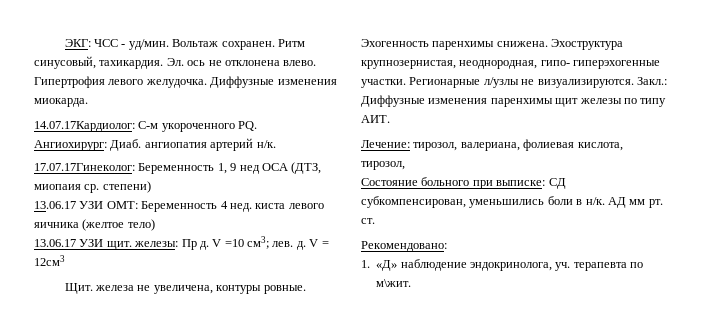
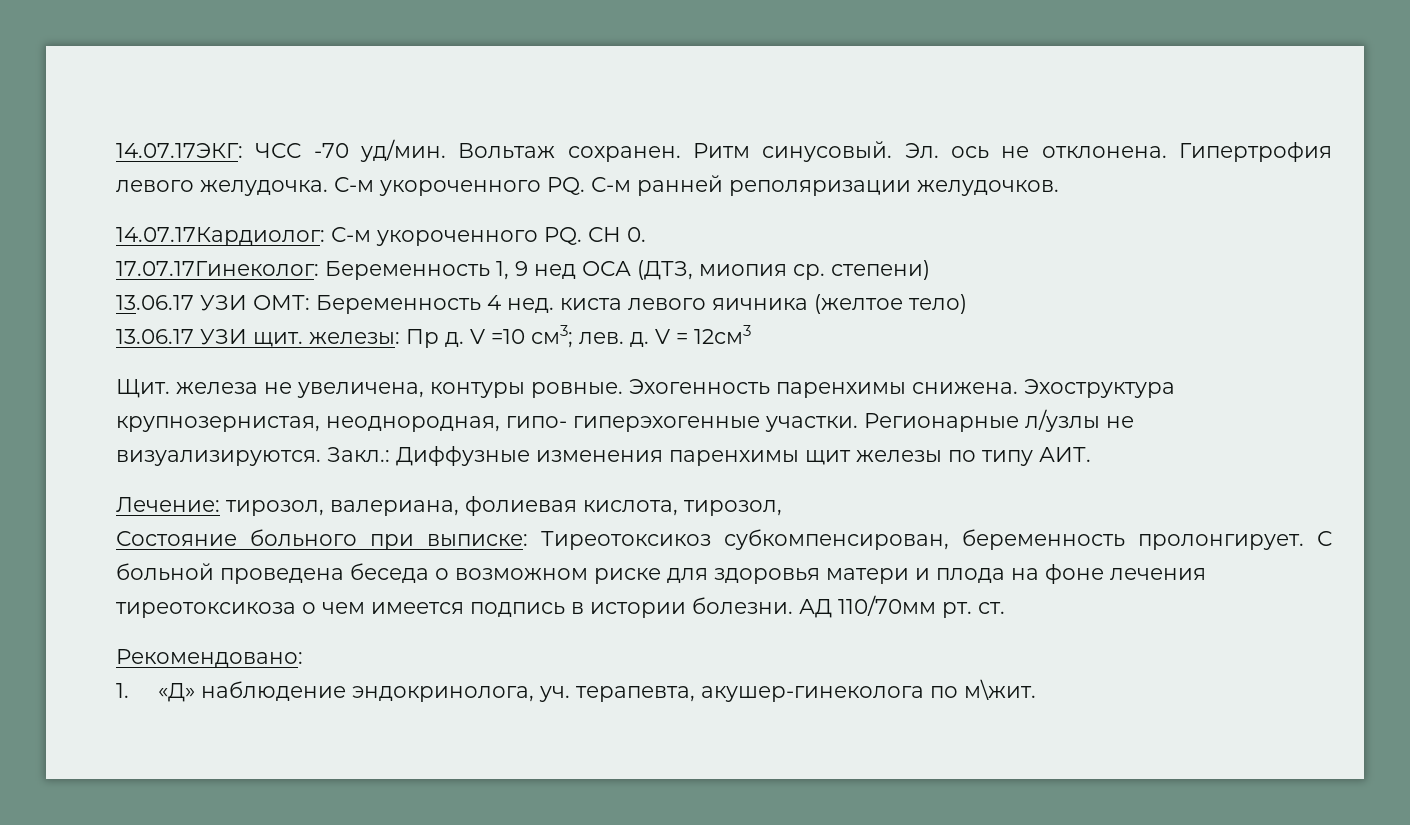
[64,39,126,47] ЭКГ: ЧСС - -> [116,143,349,158] 14.07.17ЭКГ: ЧСС -70
[34,56,164,69] синусовый, тахикардия. -> [762,141,893,162] синусовый.
[224,60,317,66] отклонена влево. -> [1041,146,1167,158] отклонена.
[210,76,337,88] [34,98,88,107] Диффузные изменения миокарда. -> [334,175,1059,196] С-м укороченного PQ. С-м ранней реполяризации желудочков.
[34,138,276,151] // Ангиохирург: Диаб. ангиопатия артерий н/к. -> [588,227,646,242] СН 0.
[34,184,81,190] миопаия -> [699,264,787,276] миопия
[548,178,566,189] [361,196,646,208] СД субкомпенсирован, уменьшились боли в н/к. АД мм -> [541,529,1332,550] [116,563,1206,584] [116,595,936,618] Тиреотоксикоз субкомпенсирован, беременность пролонгирует. С больной проведена беседа о возможном риске для здоровья матери и плода на фоне лечения тиреотоксикоза о чем имеется подпись в истории болезни. АД 110/70мм
[573,262,627,271] терапевта -> [576,686,925,702] терапевта, акушер-гинеколога

